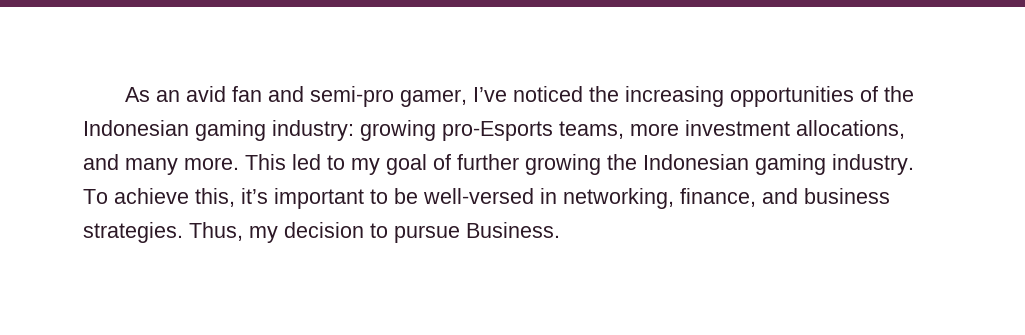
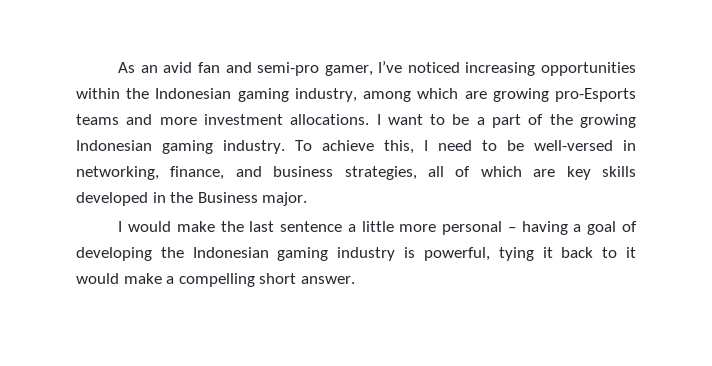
[589,86,620,102] the -> (460, 67) none
[860,86,915,102] [83,120,905,141] [83,154,637,175] of the Indonesian gaming industry: growing pro-Esports teams, more investment allocations, and many more. This led to my goal of further growing the -> [76,88,636,102] [76,114,636,128] within the Indonesian gaming industry, among which are growing pro-Esports teams and more investment allocations. I want to be a part of the growing
[241,188,364,209] it’s important -> [424,140,472,151] I need
[83,222,560,243] strategies. Thus, my decision to pursue Business. -> [344,166,636,180] [76,192,308,206] [118,221,637,235] [76,247,636,261] [76,273,355,287] strategies, all of which are key skills developed in the Business major. // I would make the last sentence a little more personal – having a goal of developing the Indonesian gaming industry is powerful, tying it back to it would make a compelling short answer.

